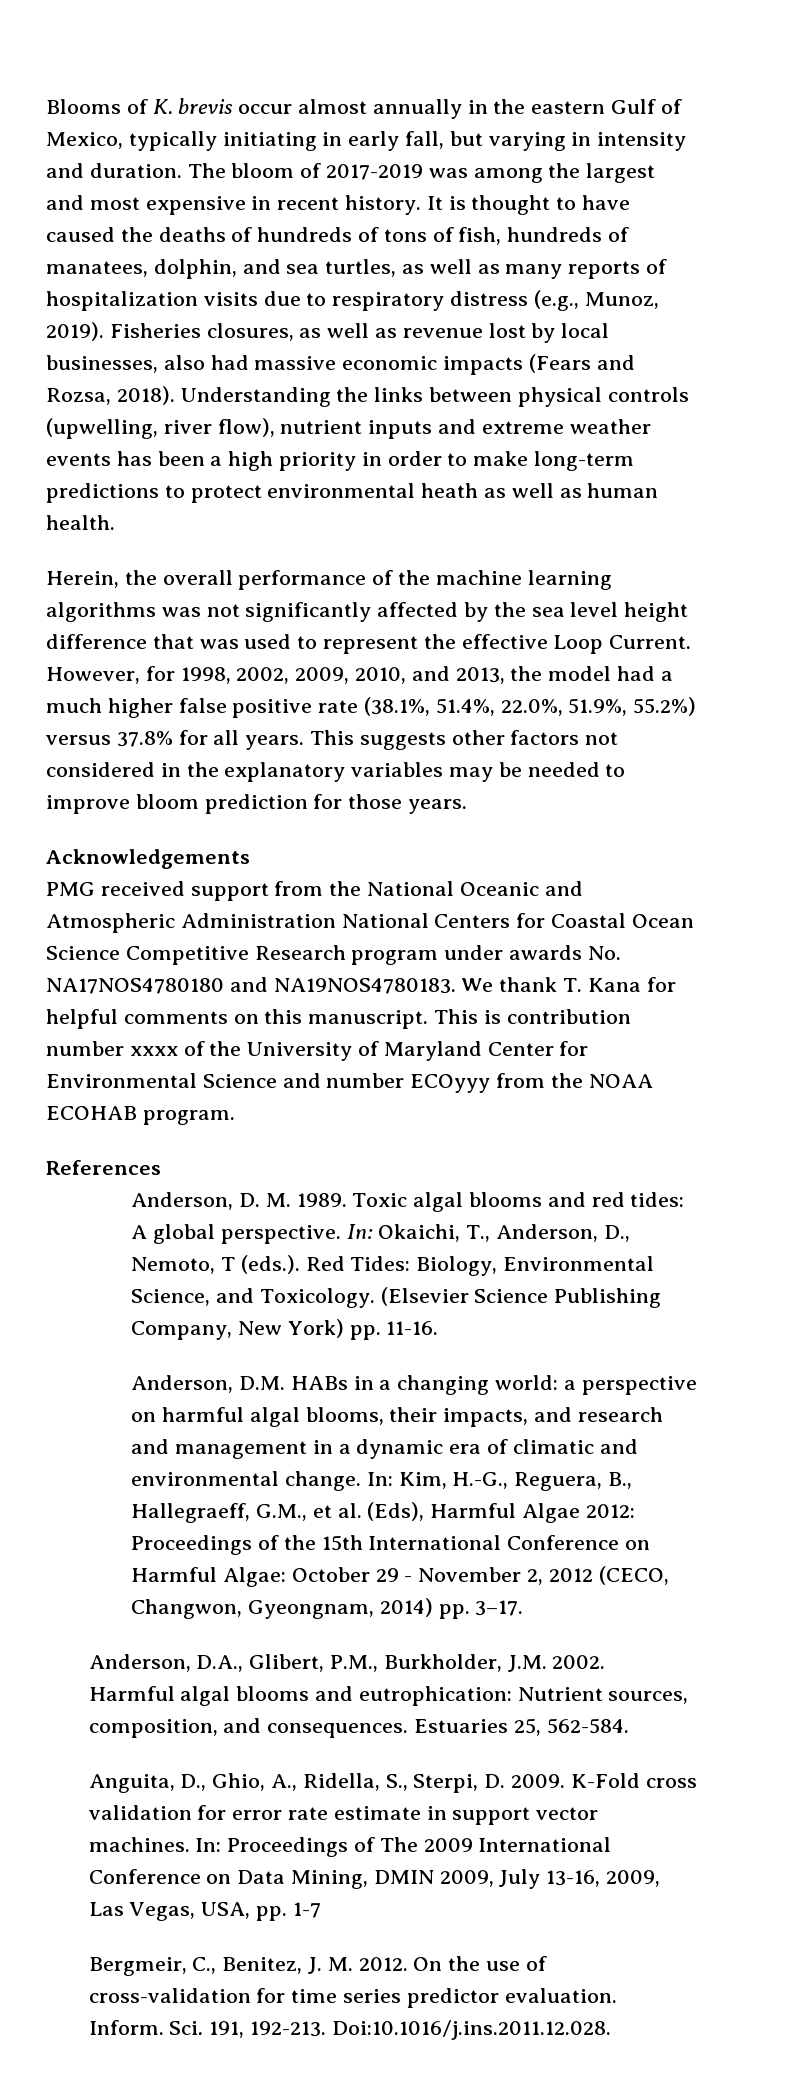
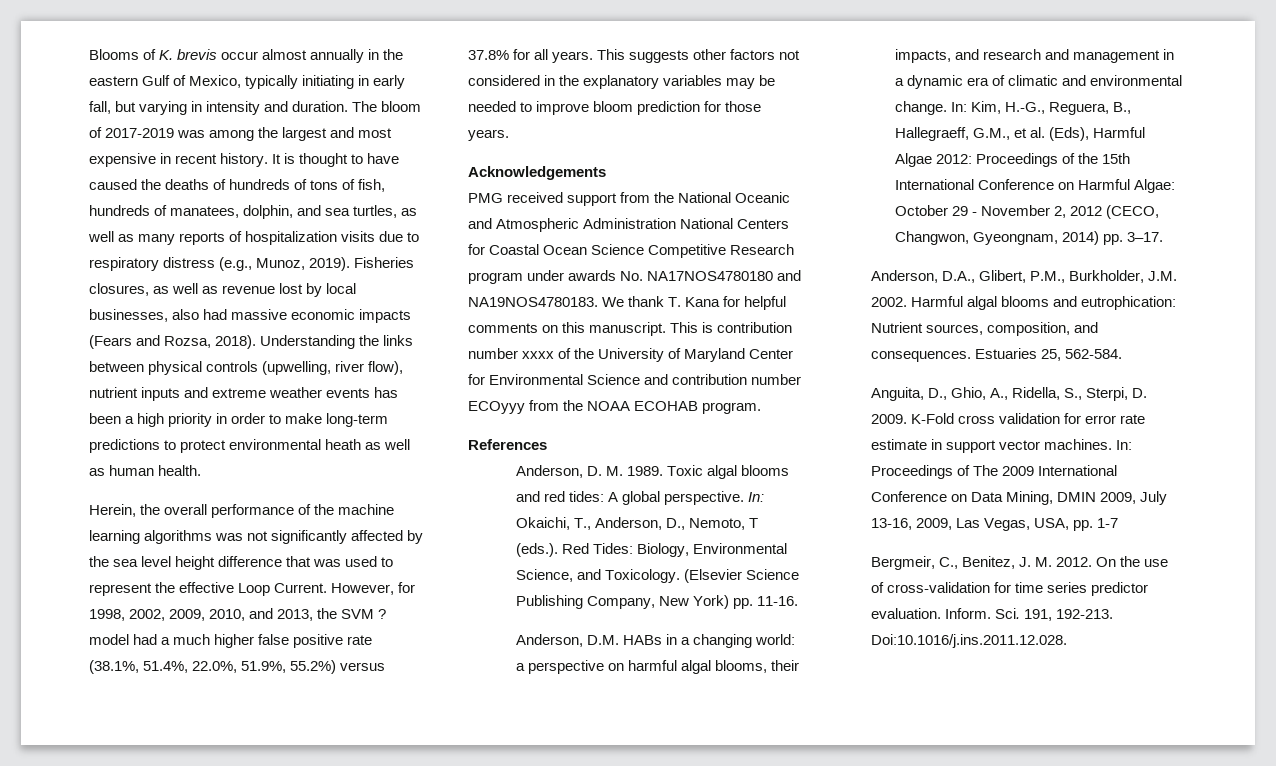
(543, 673) none -> [341,609,387,619] SVM ?
(321, 1080) none -> [672,374,748,385] contribution

